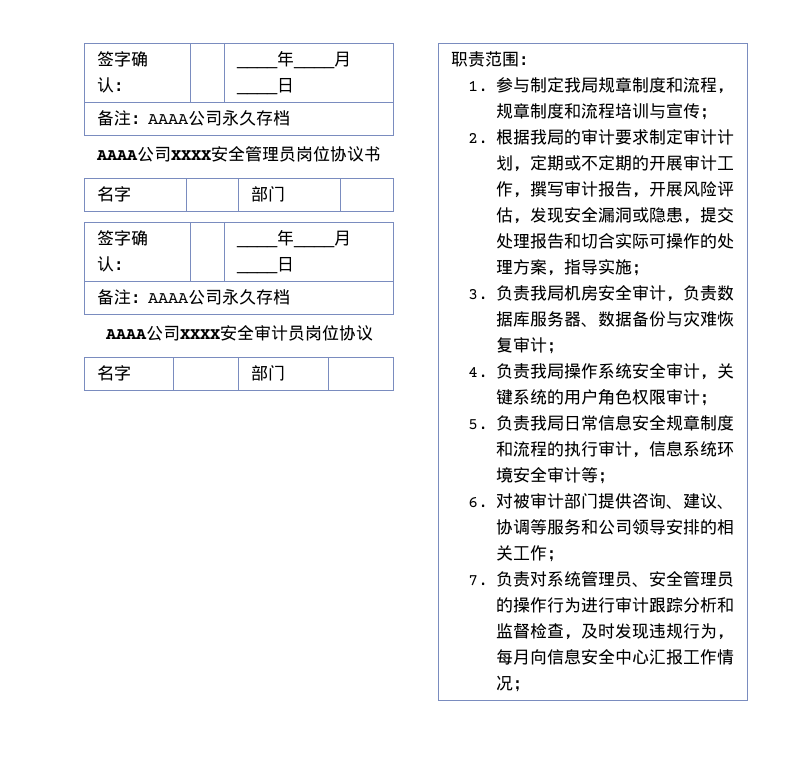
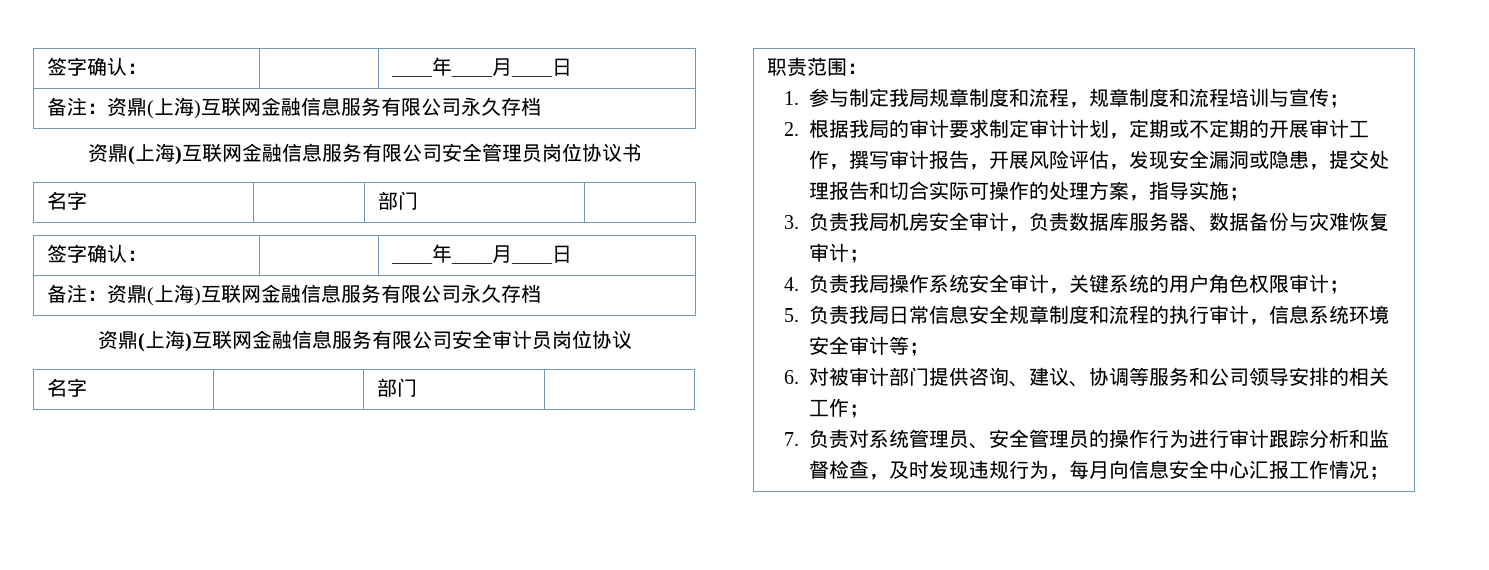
[96,51,148,67] [96,77,131,93] [235,50,351,69] [235,77,294,95] [96,110,290,126] [96,146,211,162] 签字确认： | | ____年____月____日 // 备注：AAAA公司永久存档 // AAAA公司XXXX -> [47,57,148,76] [391,57,573,77] [47,97,542,119] [87,143,442,165] 签字确认： | | ____年____月____日 // 备注：资鼎(上海)互联网金融信息服务有限公司永久存档 // 资鼎(上海)互联网金融信息服务有限公司
[147,289,290,305] [104,325,220,341] AAAA公司永久存档 // AAAA公司XXXX -> [107,284,542,306] [97,330,452,352] 资鼎(上海)互联网金融信息服务有限公司永久存档 // 资鼎(上海)互联网金融信息服务有限公司

